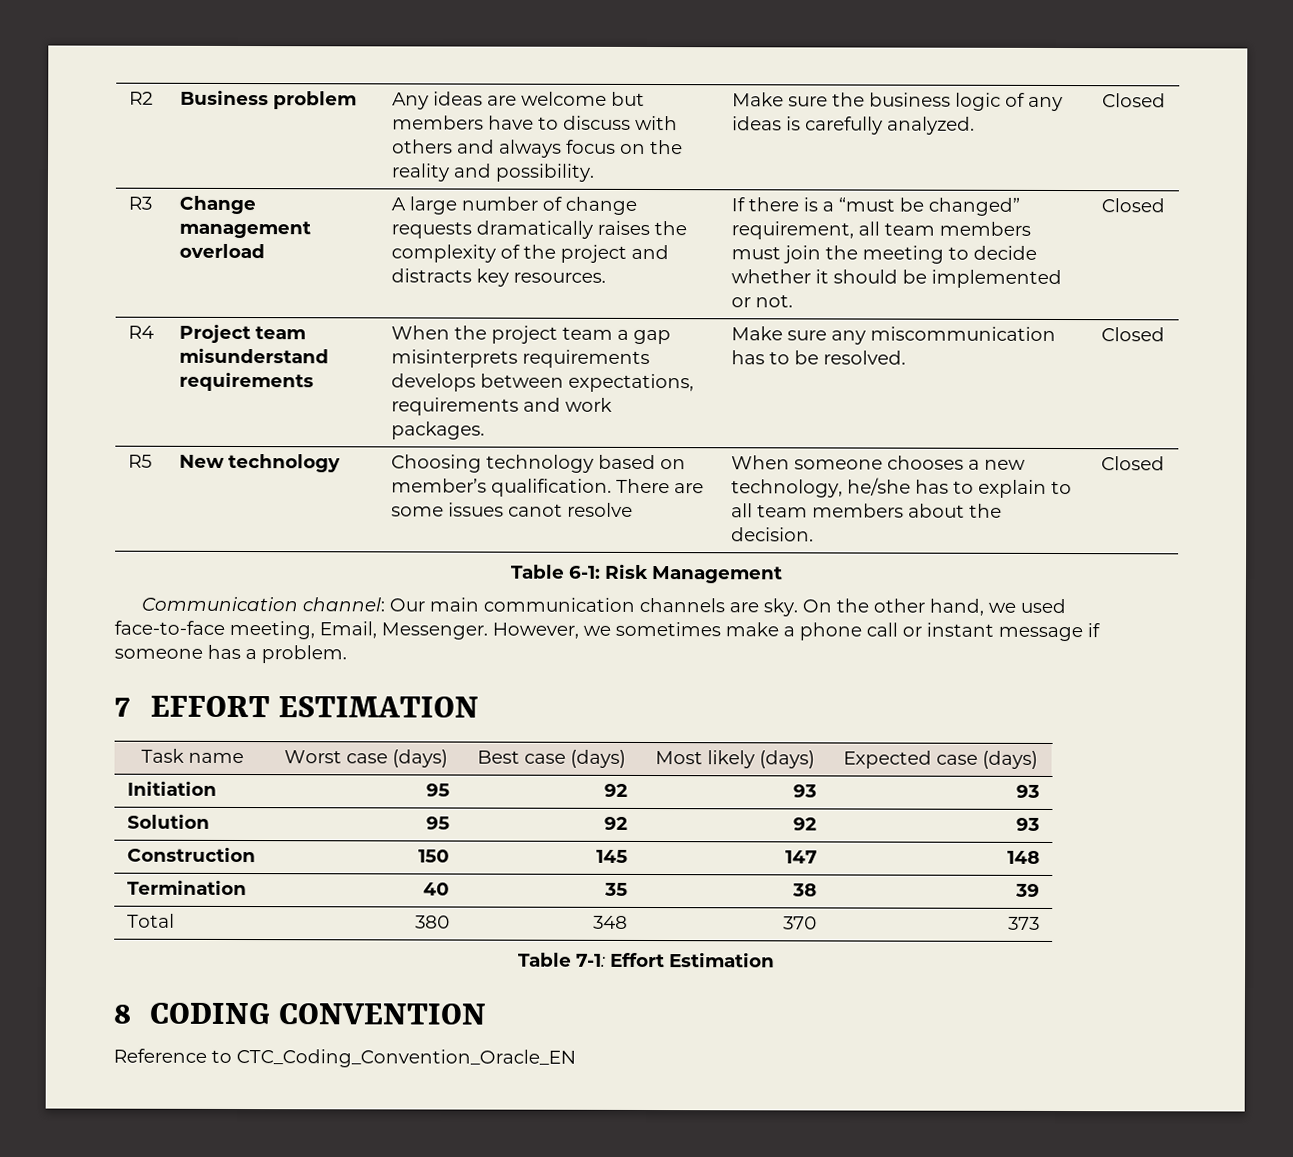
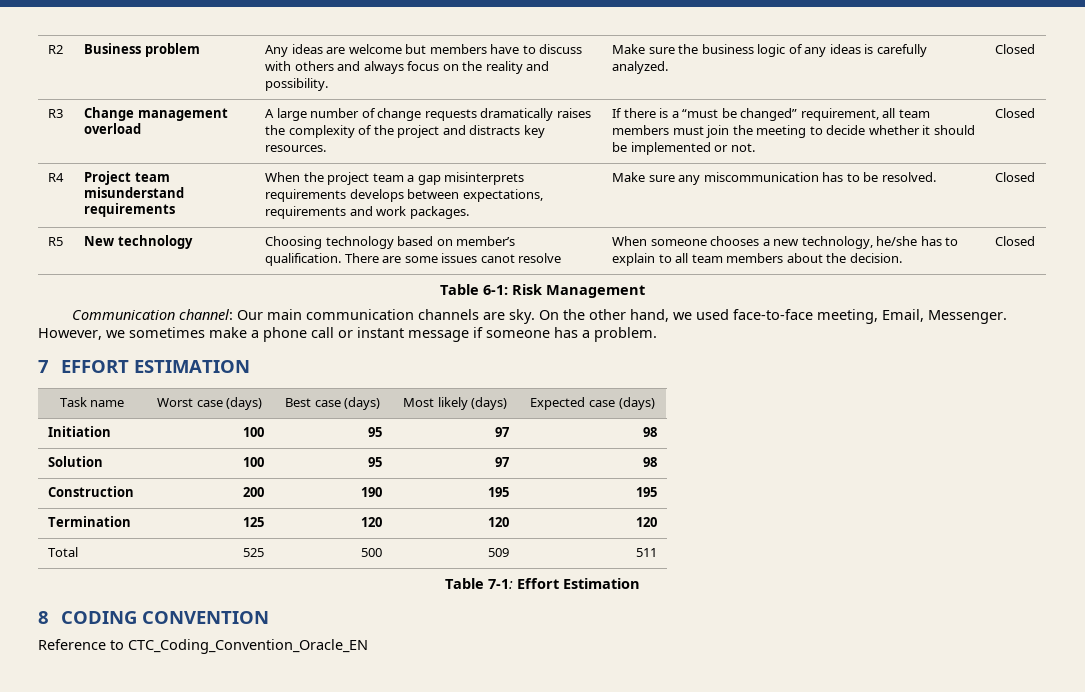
[426,783,451,797] [604,783,629,797] [793,784,818,798] [1016,784,1041,798] | 95 | 92 | 93 | 93 -> [242,427,264,437] [367,427,382,437] [494,427,509,437] [642,427,657,437] | 100 | 95 | 97 | 98
[426,816,451,830] [604,816,629,830] [793,817,818,831] [1016,817,1041,831] [126,846,256,863] [418,849,451,863] [596,849,629,863] [785,850,818,864] [1007,850,1041,864] [126,879,247,896] [423,882,451,896] [604,882,629,896] [792,883,818,897] [1015,883,1041,897] [126,913,175,928] [415,915,451,929] [593,915,629,929] [783,916,818,930] [1008,916,1041,930] | 95 | 92 | 92 | 93 // Construction | 150 | 145 | 147 | 148 // Termination | 40 | 35 | 38 | 39 // Total | 380 | 348 | 370 | 373 -> [242,457,264,467] [367,457,382,467] [494,457,509,467] [642,457,657,467] [48,486,135,497] [242,487,264,497] [360,487,382,497] [487,487,509,497] [635,487,657,497] [48,516,132,527] [242,517,264,527] [360,517,382,527] [487,517,509,527] [635,517,657,527] [48,547,79,557] [242,548,264,557] [360,548,382,557] [487,548,509,557] [635,548,657,557] | 100 | 95 | 97 | 98 // Construction | 200 | 190 | 195 | 195 // Termination | 125 | 120 | 120 | 120 // Total | 525 | 500 | 509 | 511

